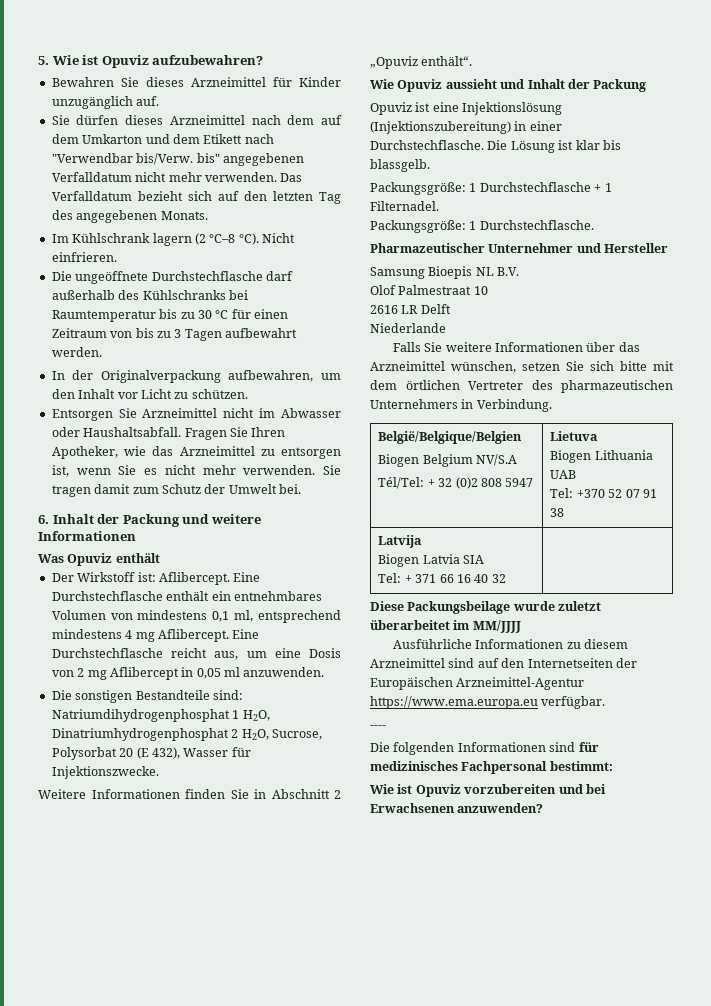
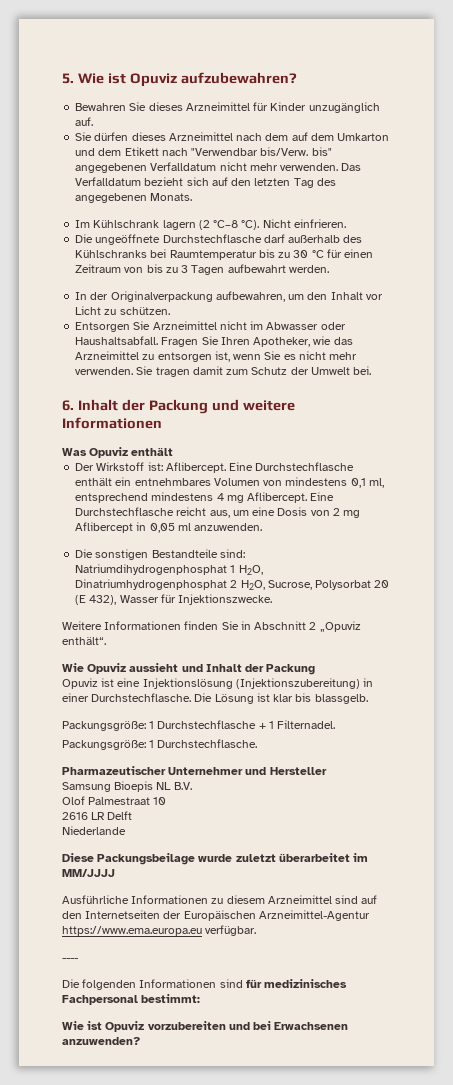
[392,342,640,352] [370,361,674,373] [370,380,673,393] [370,399,552,412] [378,431,523,444] [378,454,518,467] [378,477,534,489] [550,431,599,441] [550,450,653,463] [550,470,577,479] [550,488,657,498] [550,508,565,517] [378,535,423,548] [378,554,485,567] [378,573,506,583] // Falls Sie weitere Informationen über das Arzneimittel wünschen, setzen Sie sich bitte mit dem örtlichen Vertreter des pharmazeutischen Unternehmers in Verbindung. // België/Belgique/Belgien // Biogen Belgium NV/S.A // Tél/Tel: + 32 (0)2 808 5947 | Lietuva // Biogen Lithuania UAB // Tel: +370 52 07 91 38 // Latvija // Biogen Latvia SIA // Tel: + 371 66 16 40 32 | -> (126, 830) none

